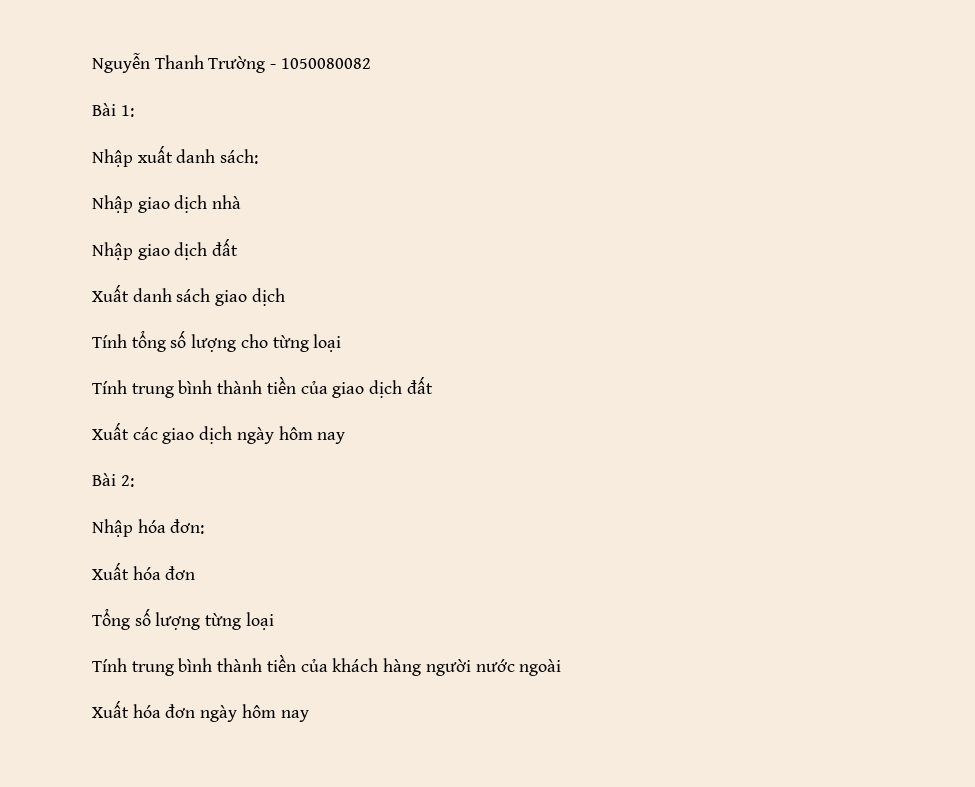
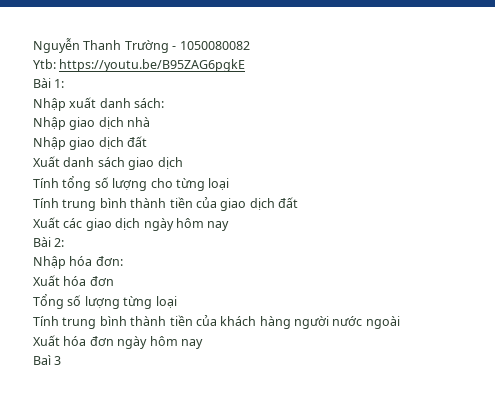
(371, 63) none -> [33,59,246,72] // Ytb: https://youtu.be/B95ZAG6pgkE
(309, 716) none -> [33,355,62,365] // Baì 3

